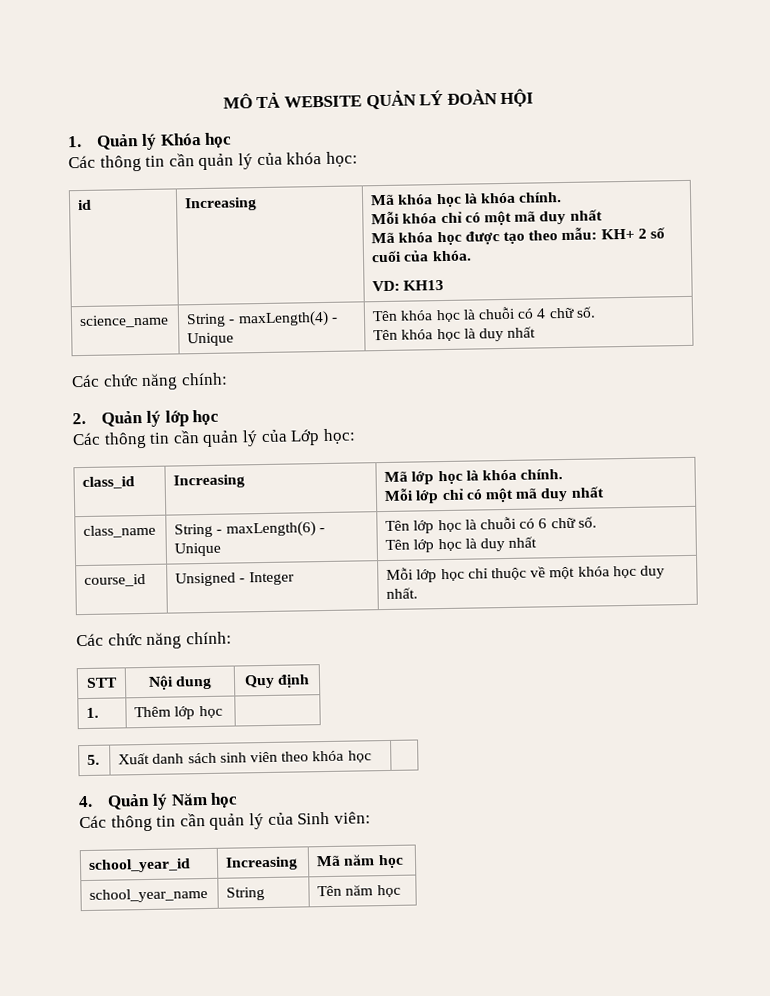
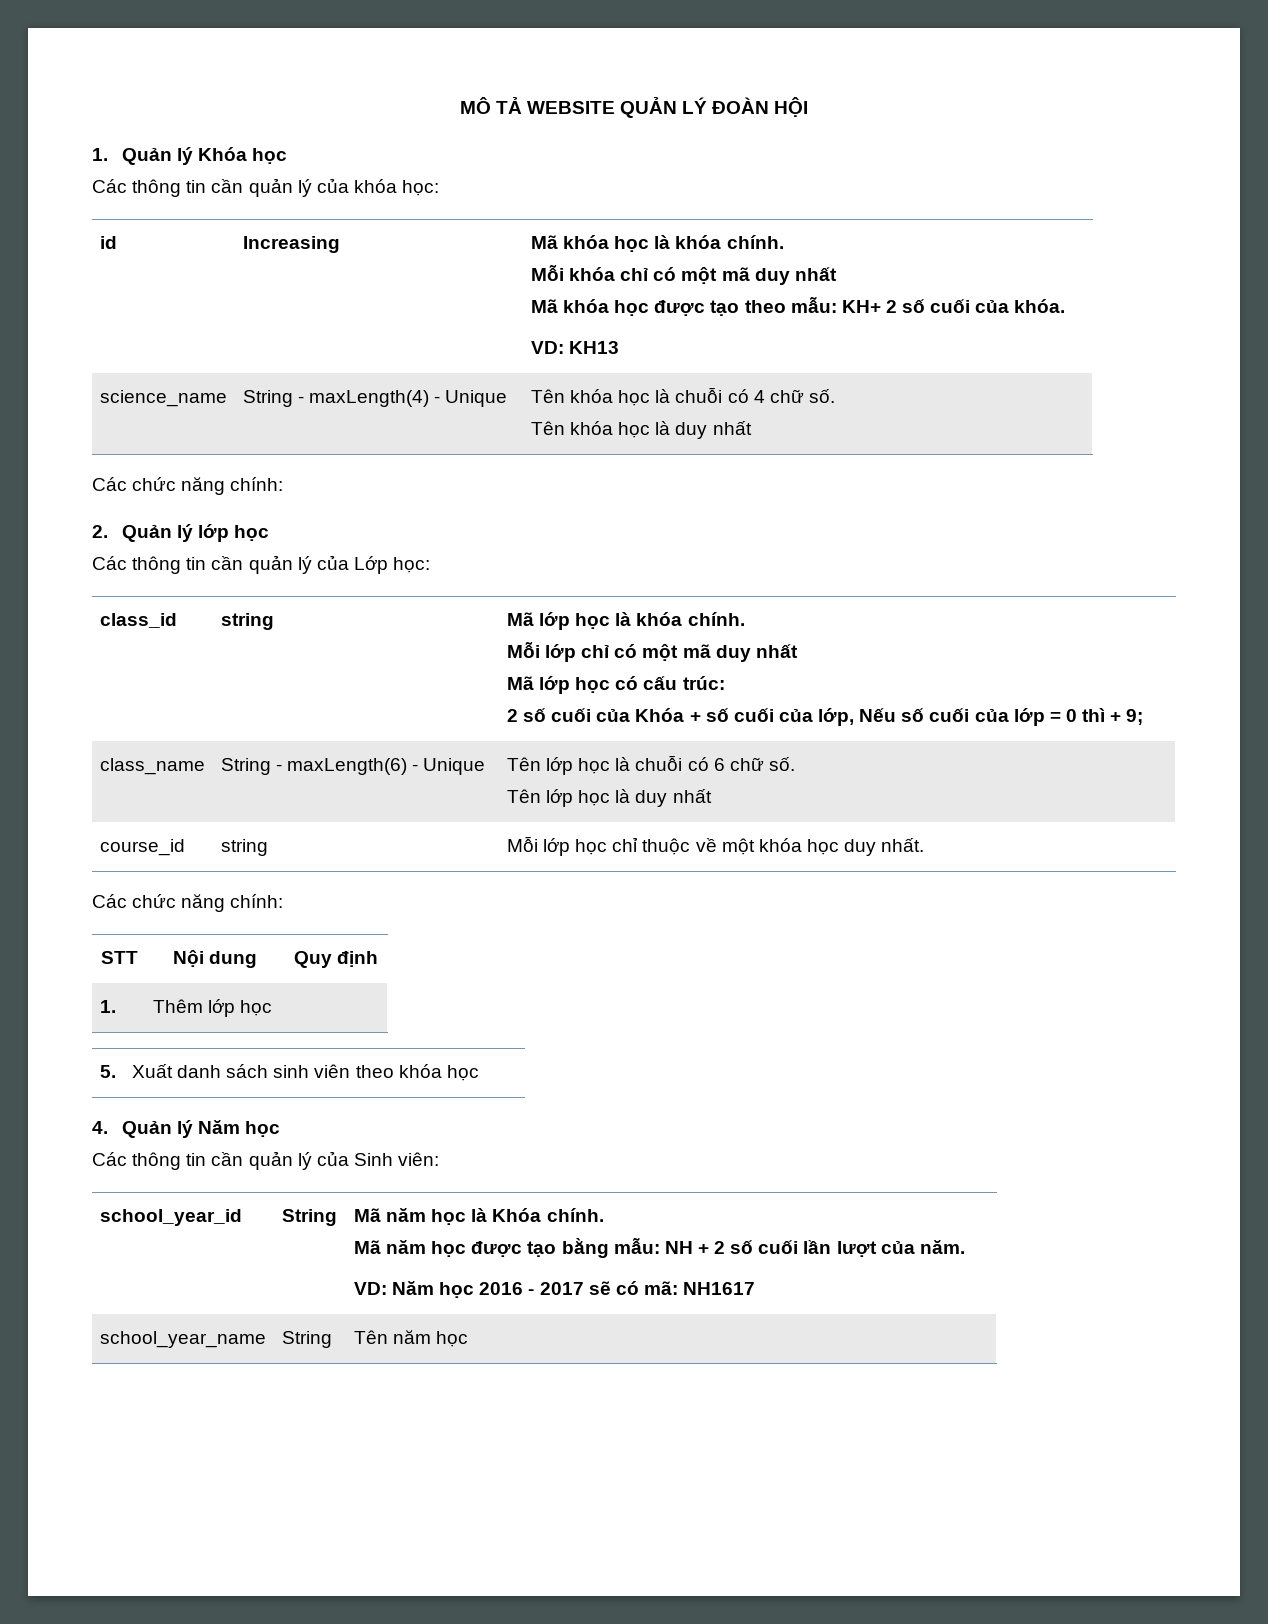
[173,474,246,489] Increasing -> [220,613,274,630] string
(605, 492) none -> [506,676,725,694] [506,708,1144,726] // Mã lớp học có cấu trúc: // 2 số cuối của Khóa + số cuối của lớp, Nếu số cuối của lớp = 0 thì + 9;
[175,571,295,587] Unsigned - Integer -> [220,839,268,856] string
[225,856,299,871] [316,854,404,869] Increasing | Mã năm học -> [281,1209,337,1226] [353,1208,604,1225] [353,1238,965,1258] [353,1281,756,1298] String | Mã năm học là Khóa chính. // Mã năm học được tạo bằng mẫu: NH + 2 số cuối lần lượt của năm. // VD: Năm học 2016 - 2017 sẽ có mã: NH1617

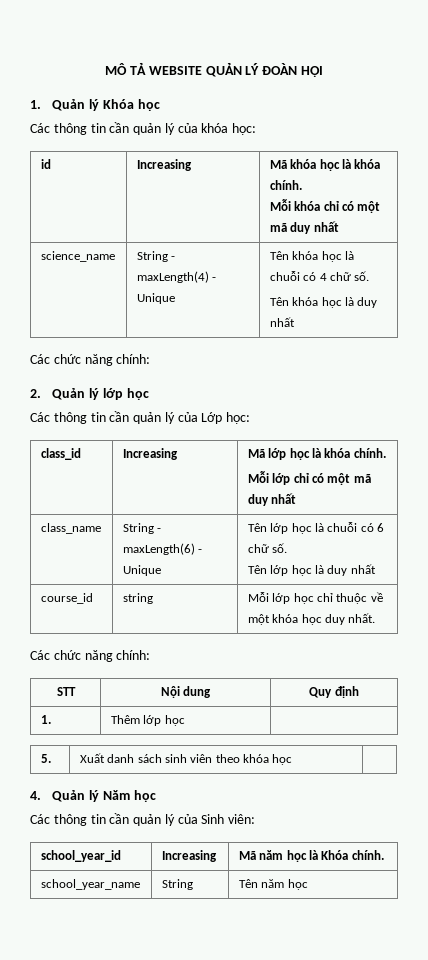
[530,297,1066,316] [530,341,619,354] // Mã khóa học được tạo theo mẫu: KH+ 2 số cuối của khóa. // VD: KH13 -> (339, 226) none
[220,613,274,630] string -> [122,448,178,460] Increasing
[506,676,725,694] [506,708,1144,726] // Mã lớp học có cấu trúc: // 2 số cuối của Khóa + số cuối của lớp, Nếu số cuối của lớp = 0 thì + 9; -> (297, 498) none
[281,1209,337,1226] String -> [161,850,217,862] Increasing
[353,1238,965,1258] [353,1281,756,1298] // Mã năm học được tạo bằng mẫu: NH + 2 số cuối lần lượt của năm. // VD: Năm học 2016 - 2017 sẽ có mã: NH1617 -> (384, 855) none

